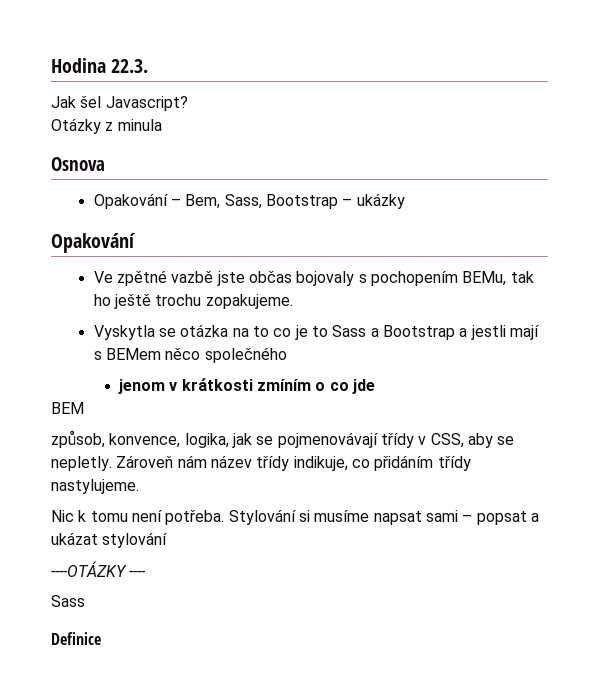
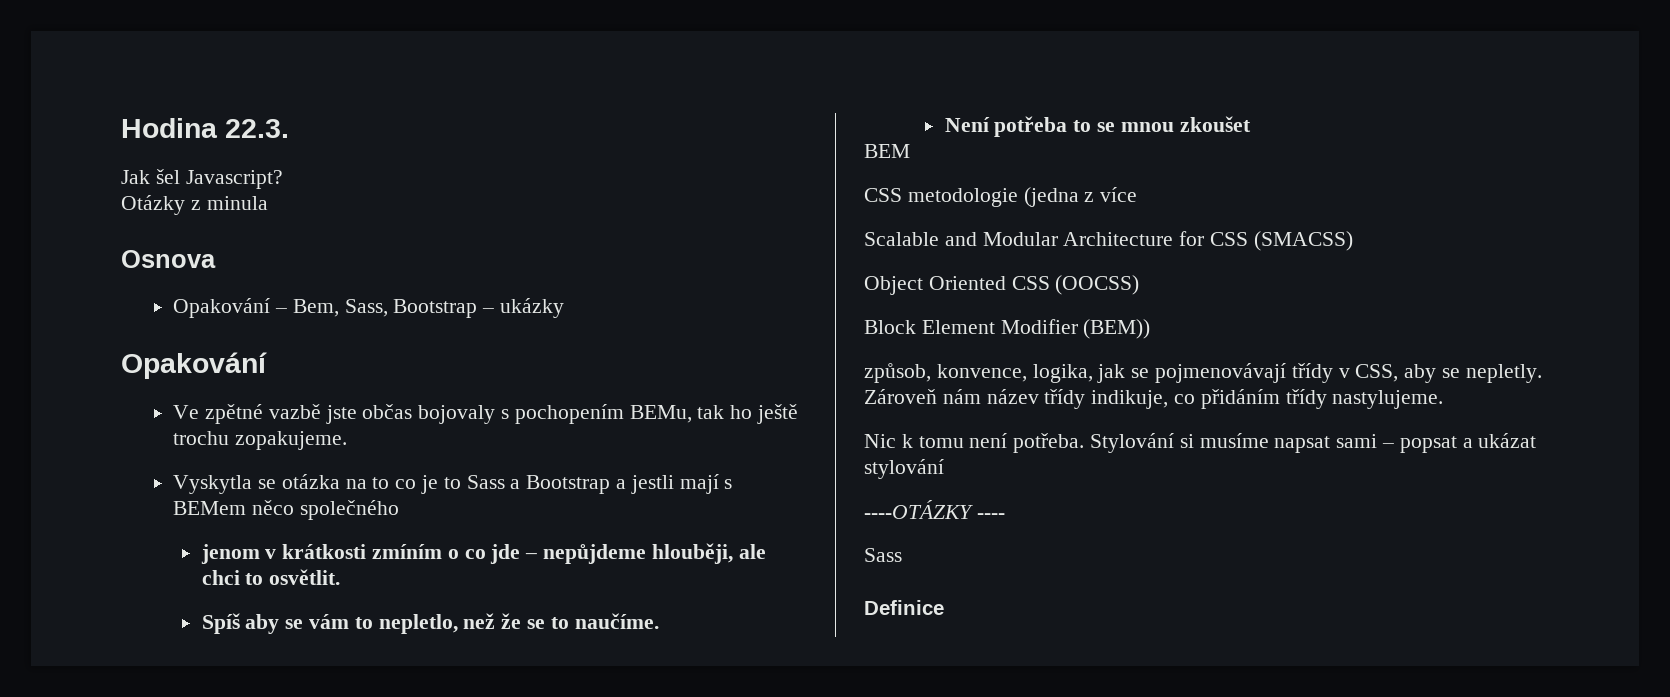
[51,402,84,414] // BEM -> [525,543,766,564] [201,569,341,585] [201,613,659,634] [944,116,1251,137] [864,144,910,158] [864,187,1138,207] [864,231,1353,251] [864,275,1140,295] [864,319,1151,339] – nepůjdeme hlouběji, ale chci to osvětlit. // Spíš aby se vám to nepletlo, než že se to naučíme. // Není potřeba to se mnou zkoušet // BEM // CSS metodologie (jedna z více // Scalable and Modular Architecture for CSS (SMACSS) // Object Oriented CSS (OOCSS) // Block Element Modifier (BEM))

